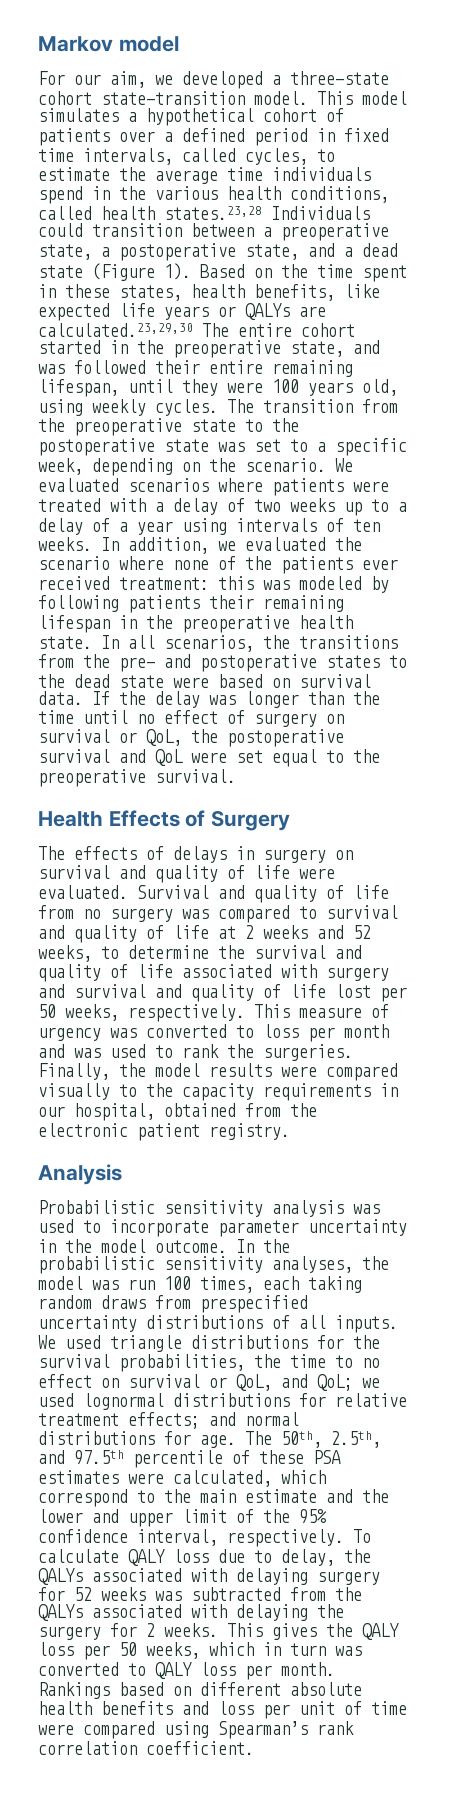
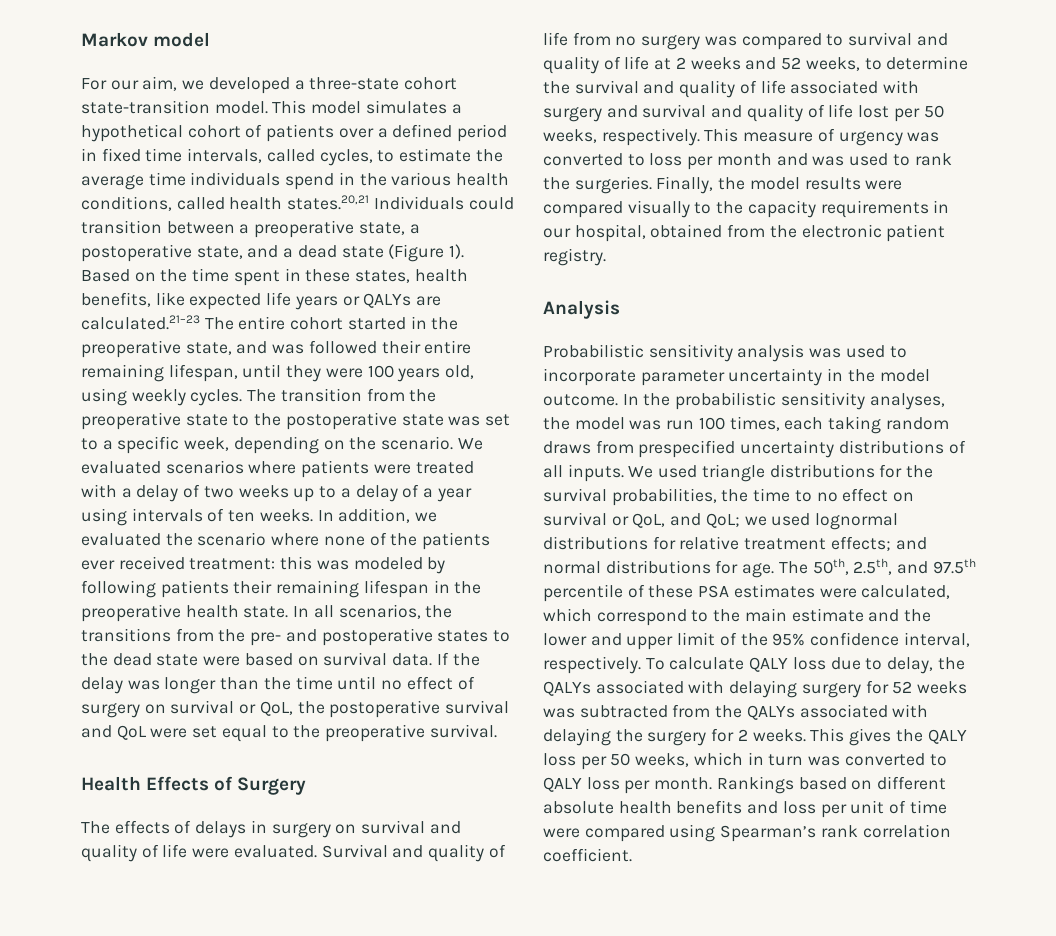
[164,206,262,220] states.23,28 -> [287,195,370,210] states.20,21
[38,323,193,337] calculated.23,29,30 -> [81,315,200,330] calculated.21–23

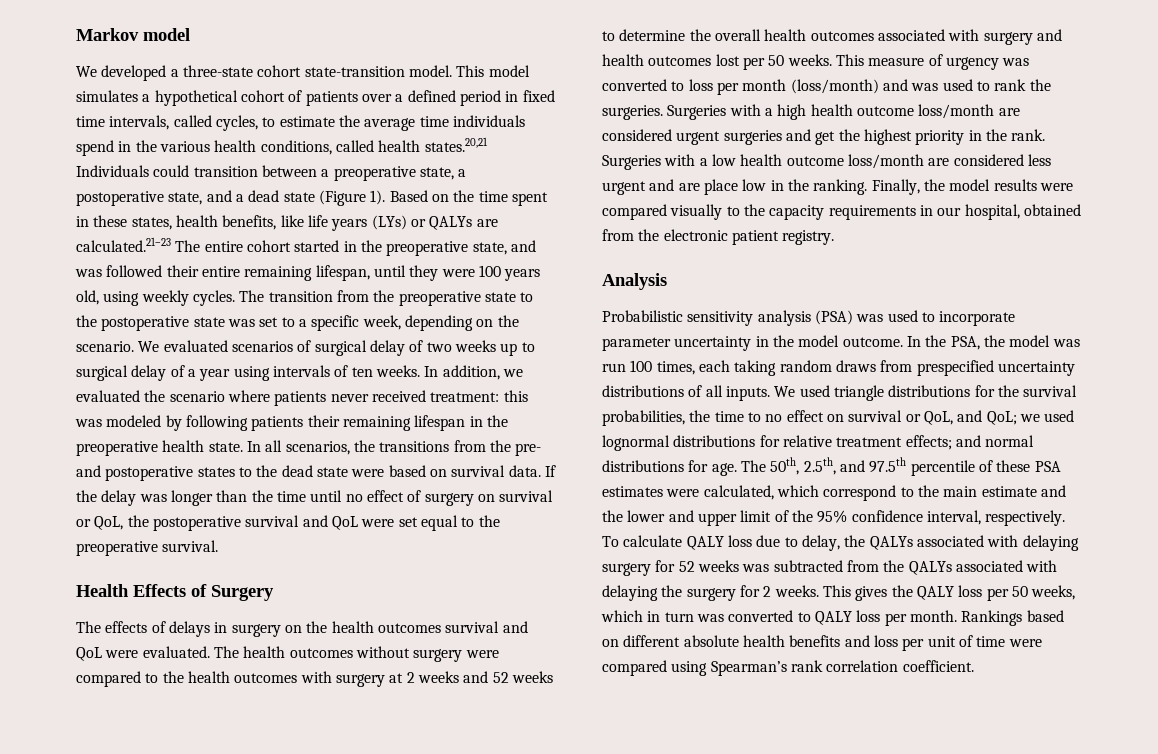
[81,76,205,91] For our aim, we -> [76,66,97,77] We
[189,293,262,310] expected -> (304, 221) none
(338, 303) none -> [371,215,407,230] (LYs)
[248,460,474,478] [81,484,132,498] where patients were treated with a -> [297,340,367,356] of surgical
[340,488,351,498] a -> [76,365,128,381] surgical
[323,532,491,550] [81,560,115,570] none of the patients ever -> [274,391,369,406] patients never
[361,820,461,834] [81,844,506,862] [543,32,948,50] [543,56,650,74] survival and quality of life were evaluated. Survival and quality of life from no surgery was compared to survival and quality of life -> [306,621,528,633] [76,646,499,662] [76,671,385,687] the health outcomes survival and QoL were evaluated. The health outcomes without surgery were compared to the health outcomes with surgery
[805,57,860,71] weeks, -> [511,671,553,683] weeks
[574,80,920,98] [543,104,854,122] survival and quality of life associated with surgery and survival and quality of life -> [714,29,1062,45] [602,54,712,66] overall health outcomes associated with surgery and health outcomes
[543,128,700,146] weeks, respectively. -> [787,54,832,66] weeks.
(772, 159) none -> [790,79,879,94] (loss/month)
(652, 185) none -> [667,104,1020,120] [602,129,1046,145] [602,154,1051,170] [602,179,868,195] Surgeries with a high health outcome loss/month are considered urgent surgeries and get the highest priority in the rank. Surgeries with a low health outcome loss/month are considered less urgent and are place low in the ranking.
(805, 353) none -> [814,310,853,325] (PSA)
[675,392,945,410] probabilistic sensitivity analyses, -> [950,336,980,350] PSA,

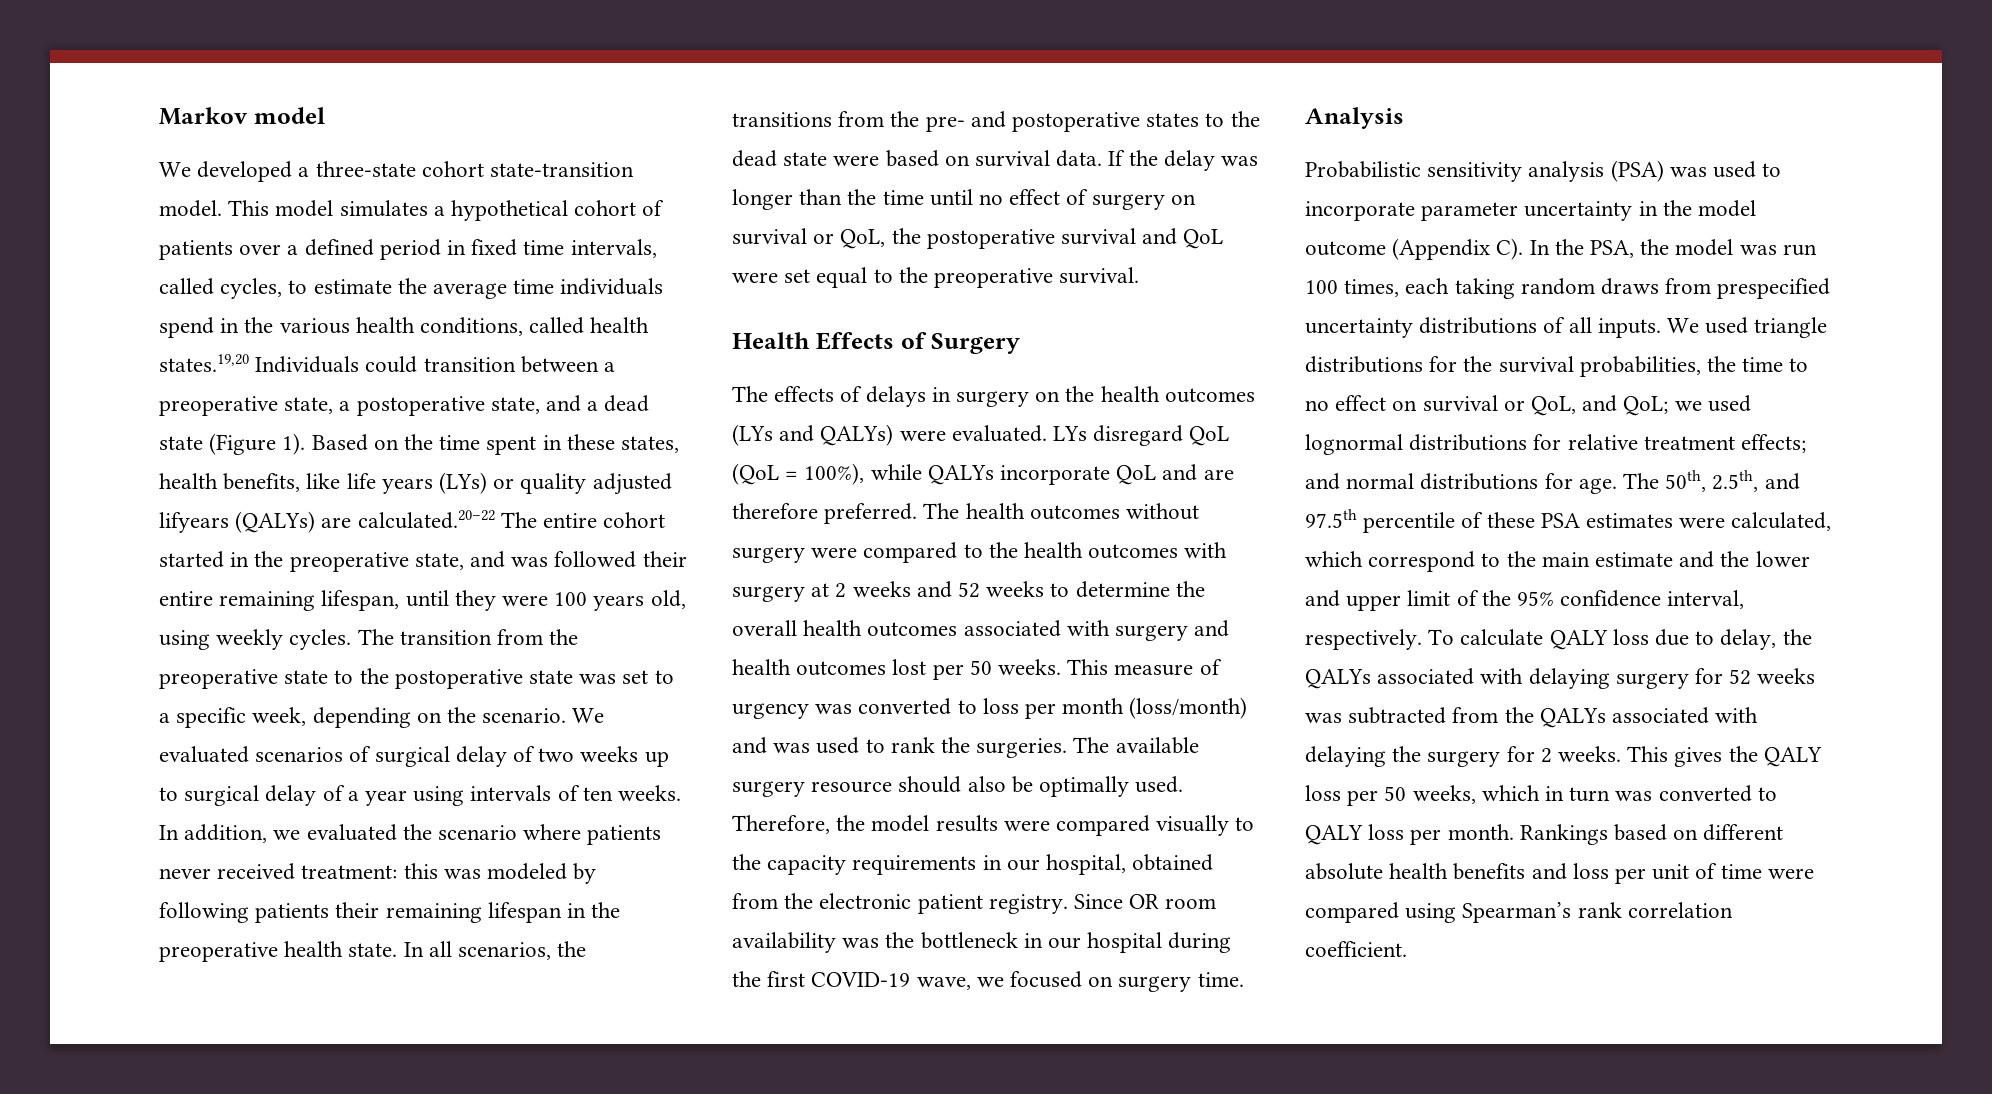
[424,137,488,152] states.20,21 -> [159,354,249,372] states.19,20
[429,216,498,230] [76,237,171,252] QALYs are calculated.21–23 -> [520,473,672,495] [159,510,495,533] quality adjusted lifyears (QALYs) are calculated.20–22
[445,621,528,633] [76,646,210,661] survival and QoL were evaluated. -> [732,424,1230,446] [732,463,1234,485] [732,503,918,524] (LYs and QALYs) were evaluated. LYs disregard QoL (QoL = 100%), while QALYs incorporate QoL and are therefore preferred.
[667,104,1020,120] [602,129,1046,145] [602,154,1051,170] [602,179,920,195] Surgeries with a high health outcome loss/month are considered urgent surgeries and get the highest priority in the rank. Surgeries with a low health outcome loss/month are considered less urgent and are place low in the ranking. Finally, -> [1073,737,1199,754] [732,776,1184,797] [732,815,830,834] The available surgery resource should also be optimally used. Therefore,
(835, 237) none -> [1074,894,1217,909] [732,932,1232,953] [732,971,1244,992] Since OR room availability was the bottleneck in our hospital during the first COVID-19 wave, we focused on surgery time.
[842,337,903,347] outcome. -> [1305,238,1524,260] outcome (Appendix C).

